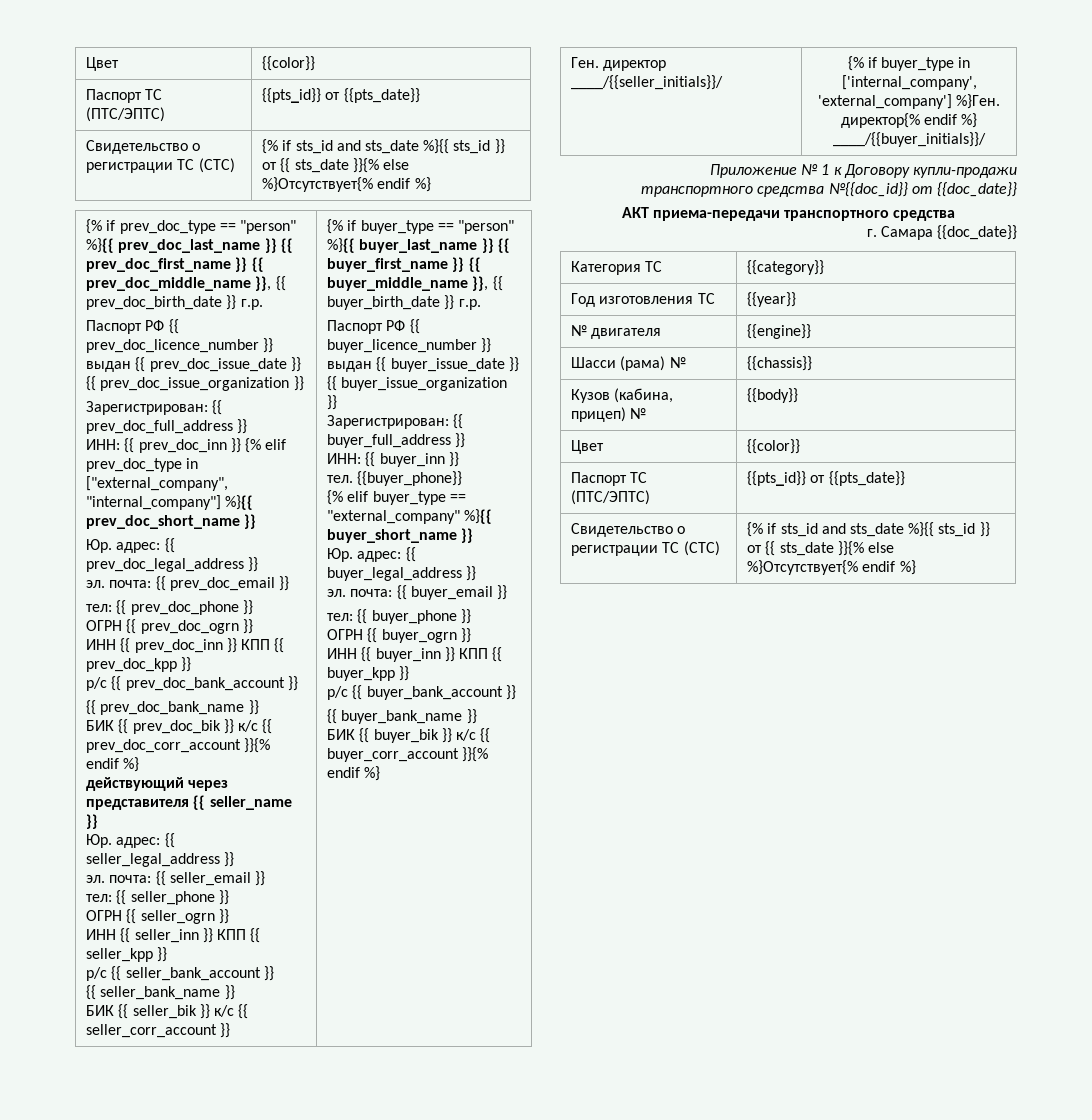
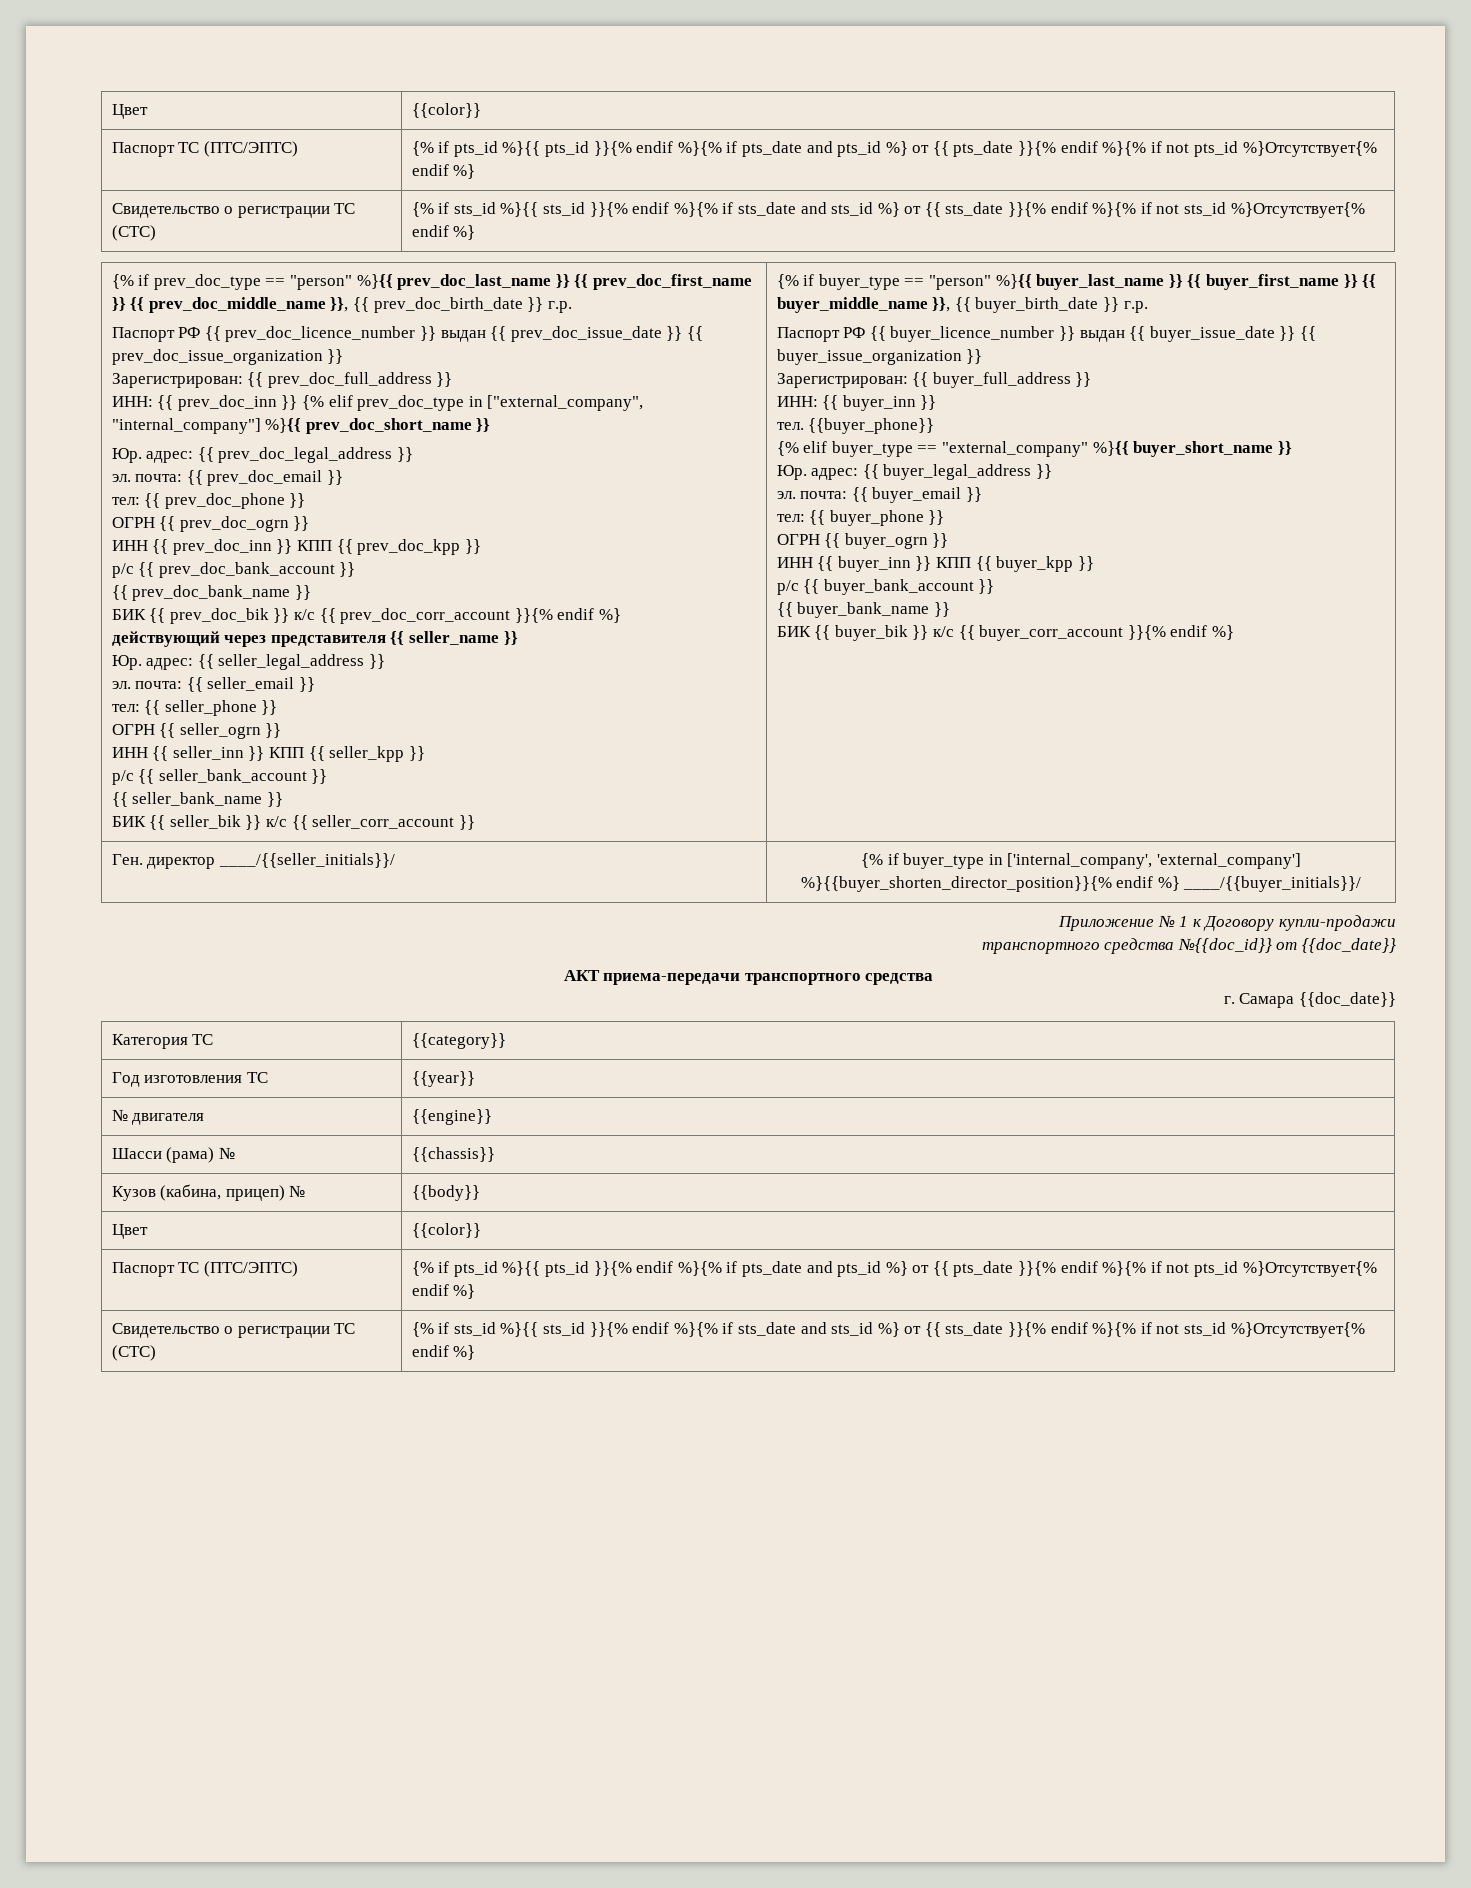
[86,57,120,71] [262,56,316,71] [86,89,163,103] [86,107,166,122] [262,88,420,103] [86,140,201,154] [86,158,235,173] [262,139,505,154] [262,158,410,173] Цвет | {{color}} // Паспорт ТС (ПТС/ЭПТС) | {{pts_id}} от {{pts_date}} // Свидетельство о регистрации ТС (СТС) | {% if sts_id and sts_date %}{{ sts_id }} от {{ sts_date }}{% else -> [111,104,148,119] [411,103,481,118] [111,141,298,157] [411,141,1377,157] [411,164,476,179] [111,203,356,218] [111,225,156,241] [411,202,1226,217] Цвет | {{color}} // Паспорт ТС (ПТС/ЭПТС) | {% if pts_id %}{{ pts_id }}{% endif %}{% if pts_date and pts_id %} от {{ pts_date }}{% endif %}{% if not pts_id %}Отсутствует{% endif %} // Свидетельство о регистрации ТС (СТС) | {% if sts_id %}{{ sts_id }}{% endif %}{% if sts_date and sts_id %} от {{ sts_date }}{% endif %}{% if not sts_id
[956,94,1001,109] [840,113,920,128] %}Ген. директор{% -> [800,876,1112,892] %}{{buyer_shorten_director_position}}{%
[747,471,905,486] [571,523,686,537] [571,541,720,556] [747,522,990,537] [747,541,895,556] {{pts_id}} от {{pts_date}} // Свидетельство о регистрации ТС (СТС) | {% if sts_id and sts_date %}{{ sts_id }} от {{ sts_date }}{% else -> [411,1261,1377,1277] [411,1284,476,1299] [111,1323,356,1338] [111,1345,156,1361] [411,1322,1226,1337] {% if pts_id %}{{ pts_id }}{% endif %}{% if pts_date and pts_id %} от {{ pts_date }}{% endif %}{% if not pts_id %}Отсутствует{% endif %} // Свидетельство о регистрации ТС (СТС) | {% if sts_id %}{{ sts_id }}{% endif %}{% if sts_date and sts_id %} от {{ sts_date }}{% endif %}{% if not sts_id

